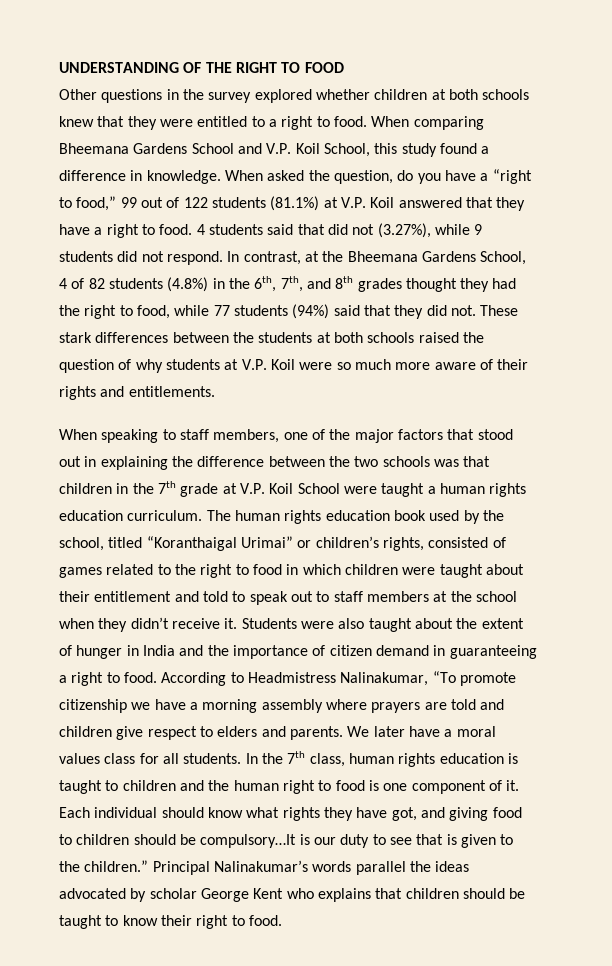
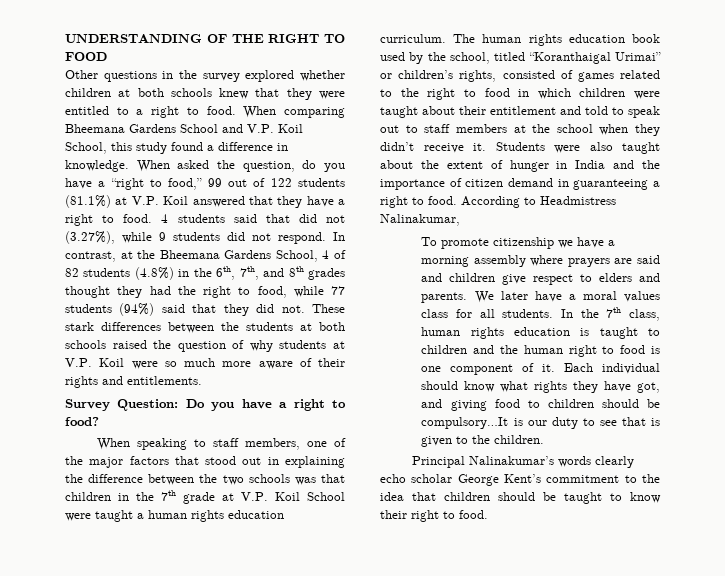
(215, 391) none -> [65,399,346,411] [65,417,99,426] // Survey Question: Do you have a right to food?
[432,671,456,683] “To -> [421,237,438,246] // To
[450,699,476,710] told -> [637,255,660,264] said
[84,860,149,872] children.” -> [494,435,545,444] children. //
[355,861,470,875] [59,888,371,902] parallel the ideas advocated by scholar George Kent who explains -> [595,456,635,468] [380,474,660,486] [380,492,404,501] clearly echo scholar George Kent’s commitment to the idea

